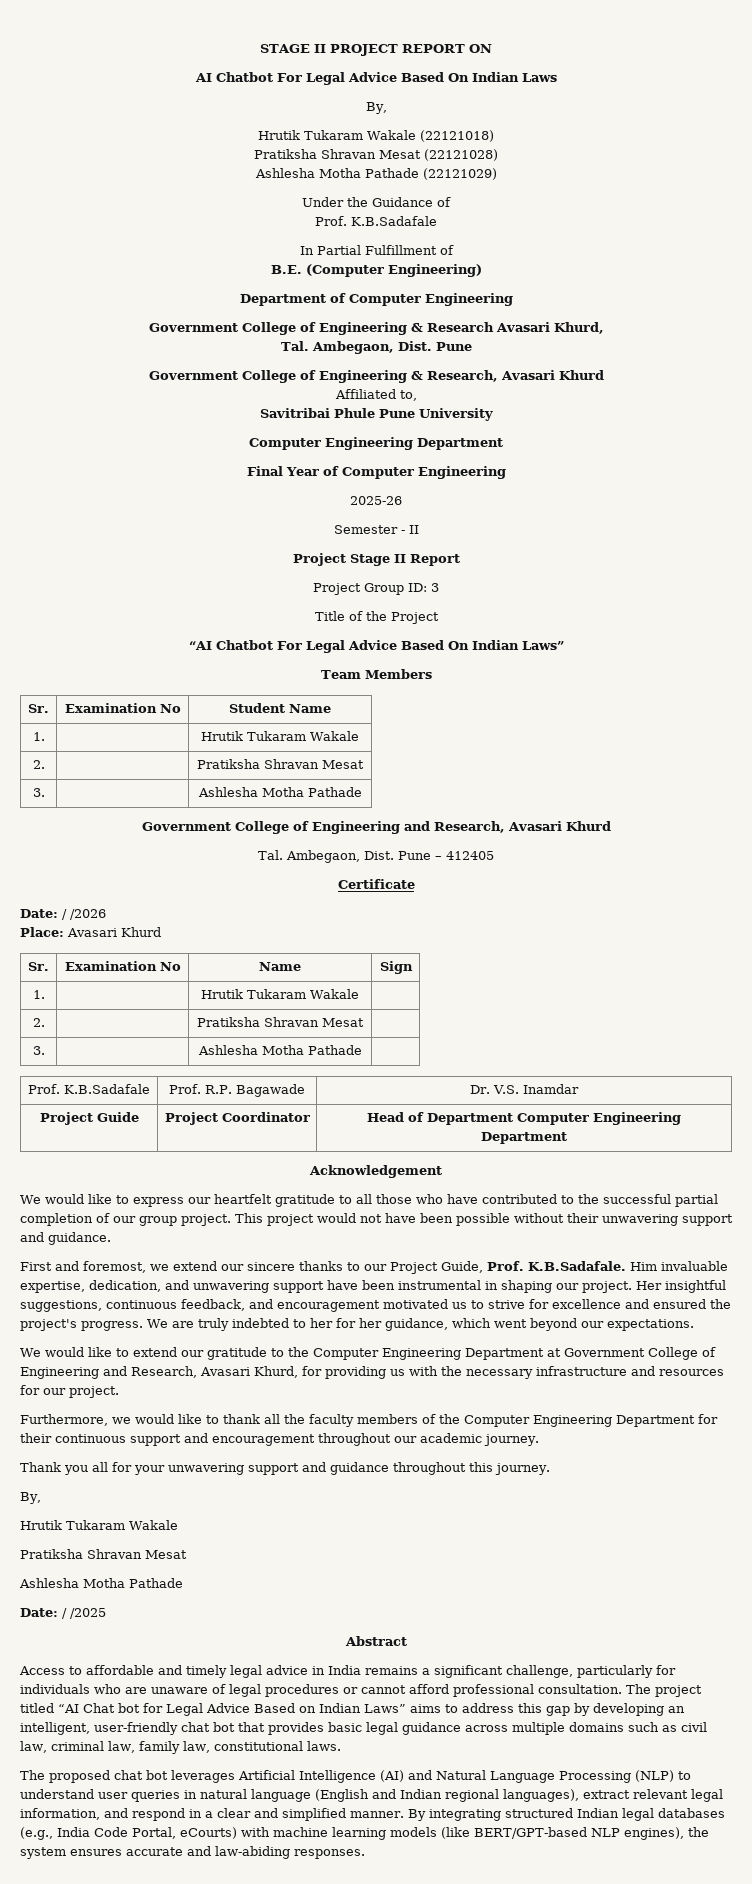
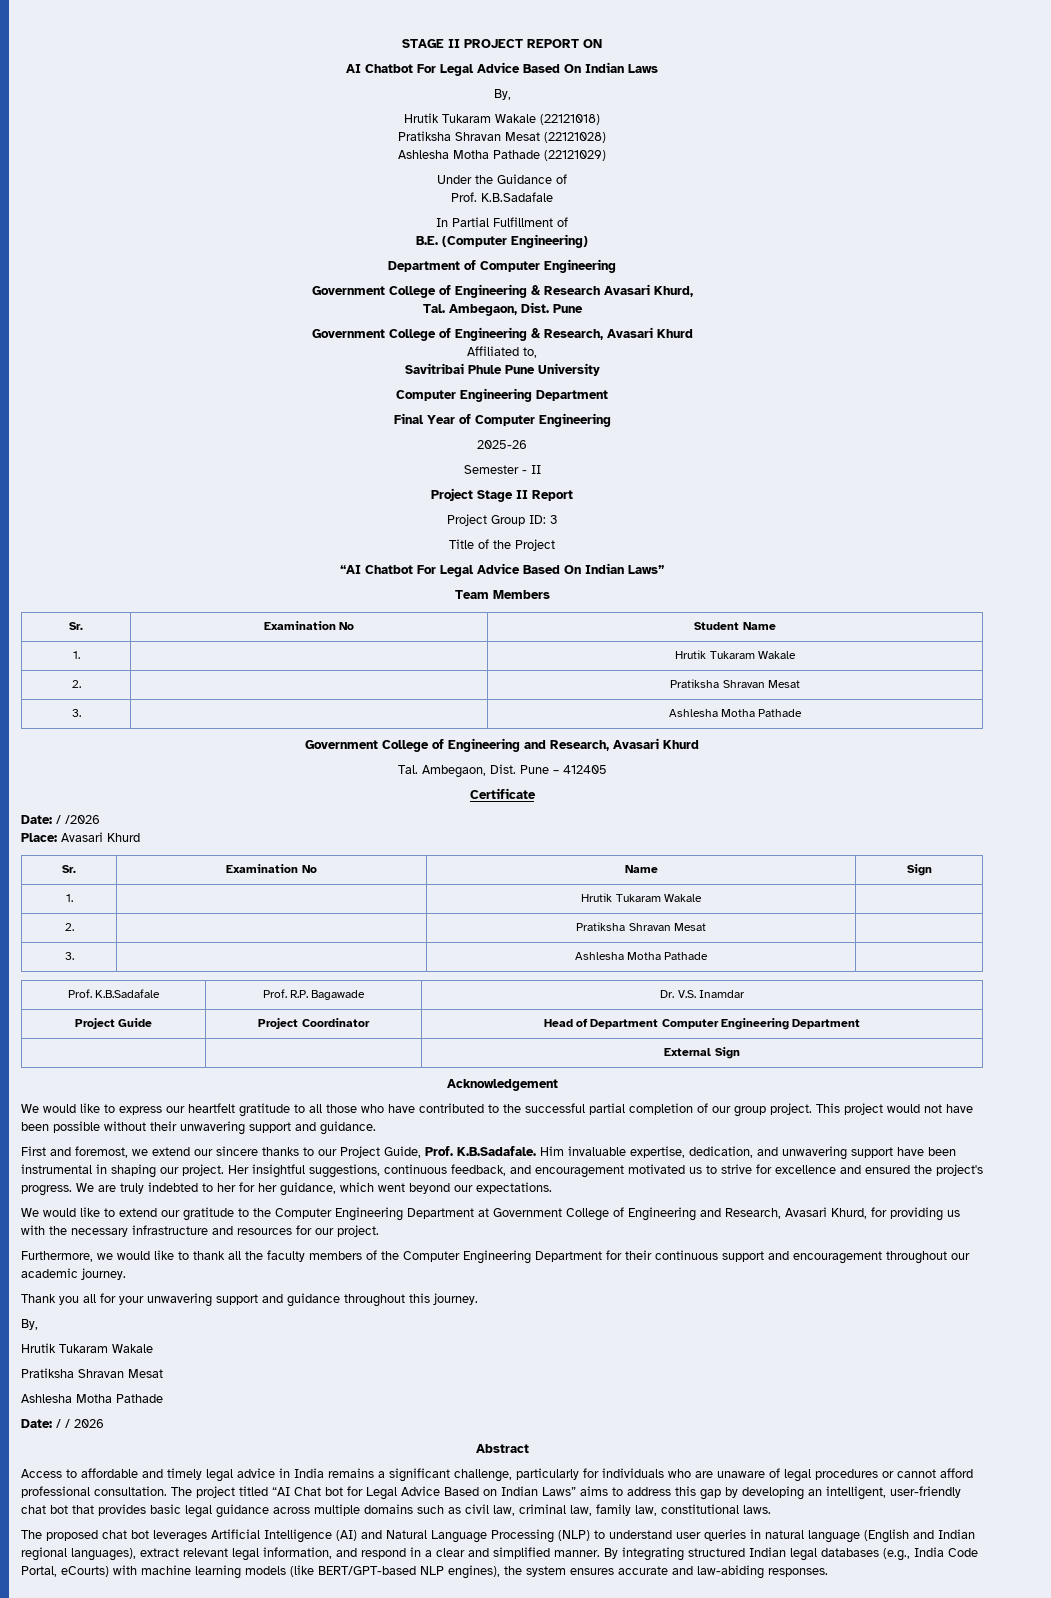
(567, 1138) none -> [664,1047,740,1059] // | | External Sign
[70,1608,106,1619] /2025 -> [65,1419,104,1428] / 2026

